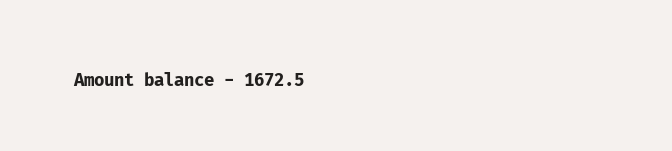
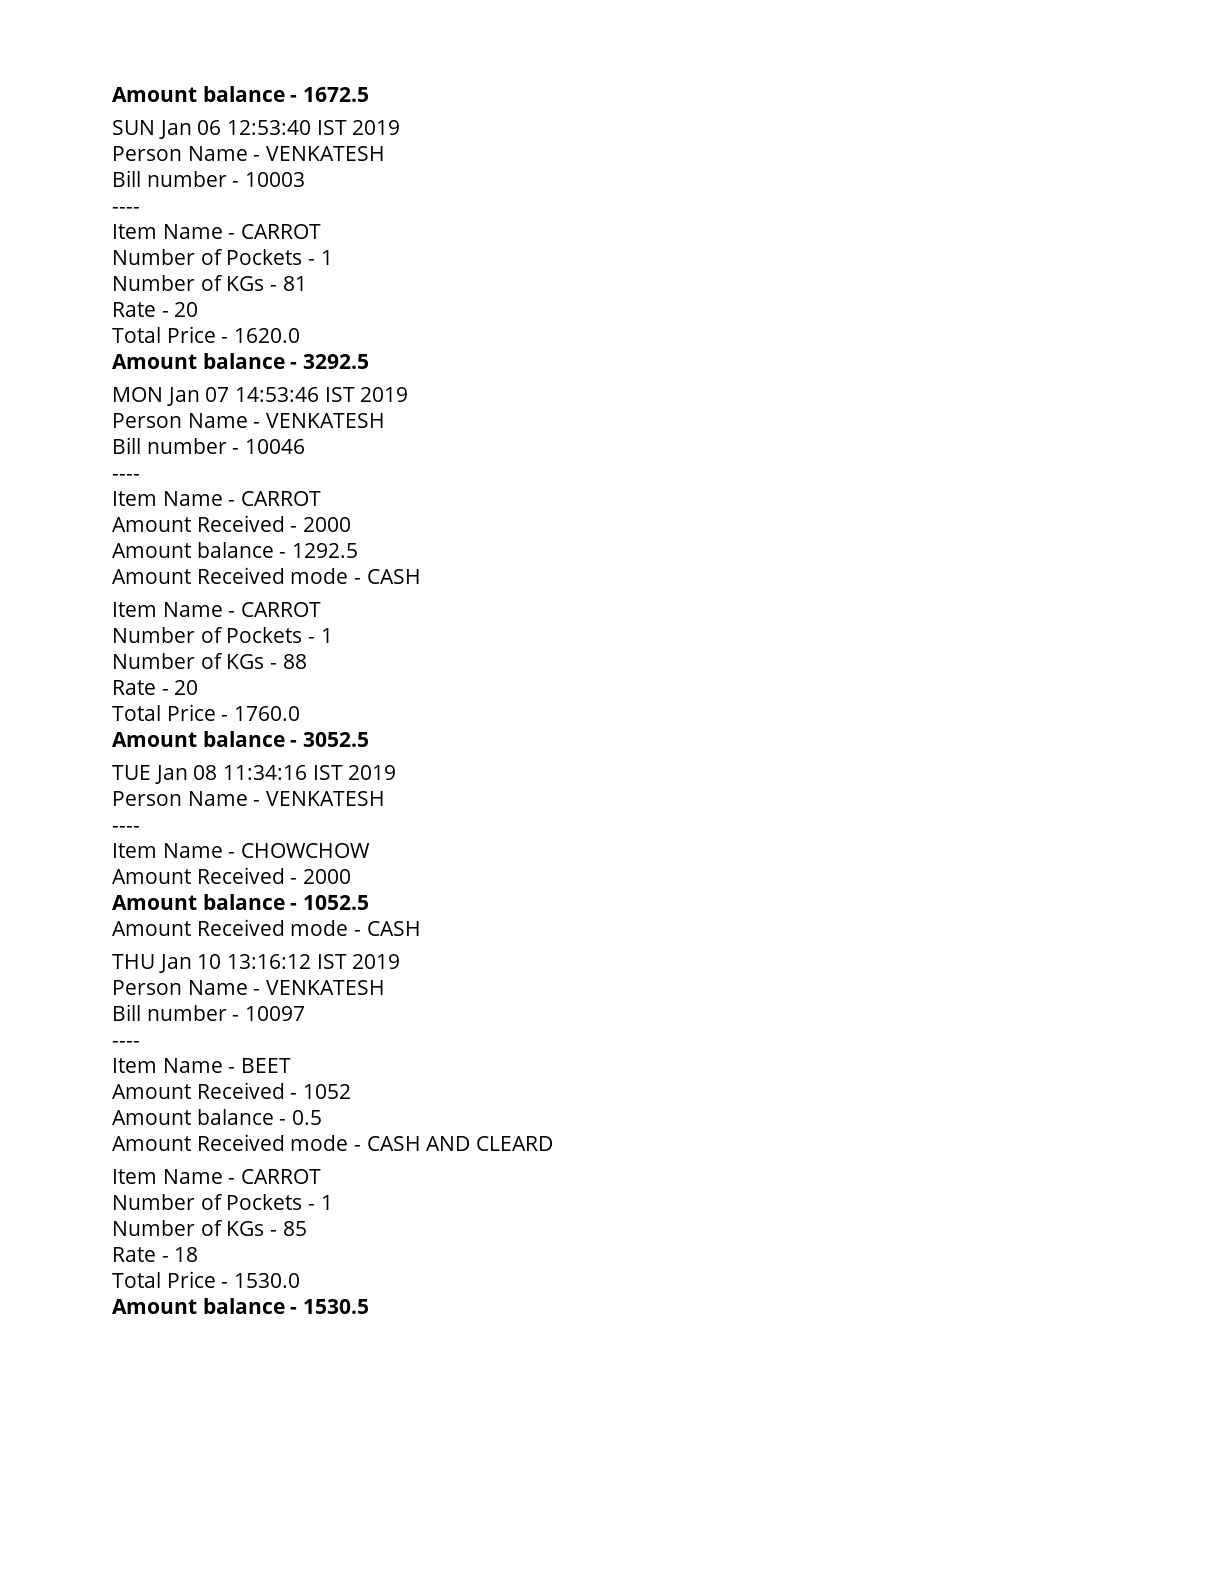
(304, 79) none -> [112,120,401,139] [112,146,386,161] [112,170,306,187] [112,207,140,213] [112,224,322,239] [112,249,333,265] [112,275,307,291] [112,302,199,317] [112,326,300,343] [112,353,370,369] [112,387,409,406] [112,413,386,428] [112,437,306,454] [112,474,140,480] [112,491,322,506] [112,515,352,532] [112,542,359,558] [112,567,421,584] [112,602,322,617] [112,627,333,643] [112,653,307,669] [112,680,199,695] [112,704,300,721] [112,731,370,747] [112,765,397,784] [112,791,386,806] [112,826,140,832] [112,843,371,858] [112,867,352,884] [112,894,370,910] [112,919,421,936] [112,954,401,973] [112,980,386,995] [112,1004,306,1021] [112,1041,140,1047] [112,1058,292,1073] [112,1082,352,1099] [112,1109,323,1125] [112,1134,554,1151] [112,1169,322,1184] [112,1194,333,1210] [112,1220,307,1236] [112,1247,199,1262] [112,1271,300,1288] [112,1298,370,1314] // SUN Jan 06 12:53:40 IST 2019 // Person Name - VENKATESH // Bill number - 10003 // ---- // Item Name - CARROT // Number of Pockets - 1 // Number of KGs - 81 // Rate - 20 // Total Price - 1620.0 // Amount balance - 3292.5 // MON Jan 07 14:53:46 IST 2019 // Person Name - VENKATESH // Bill number - 10046 // ---- // Item Name - CARROT // Amount Received - 2000 // Amount balance - 1292.5 // Amount Received mode - CASH // Item Name - CARROT // Number of Pockets - 1 // Number of KGs - 88 // Rate - 20 // Total Price - 1760.0 // Amount balance - 3052.5 // TUE Jan 08 11:34:16 IST 2019 // Person Name - VENKATESH // ---- // Item Name - CHOWCHOW // Amount Received - 2000 // Amount balance - 1052.5 // Amount Received mode - CASH // THU Jan 10 13:16:12 IST 2019 // Person Name - VENKATESH // Bill number - 10097 // ---- // Item Name - BEET // Amount Received - 1052 // Amount balance - 0.5 // Amount Received mode - CASH AND CLEARD // Item Name - CARROT // Number of Pockets - 1 // Number of KGs - 85 // Rate - 18 // Total Price - 1530.0 // Amount balance - 1530.5

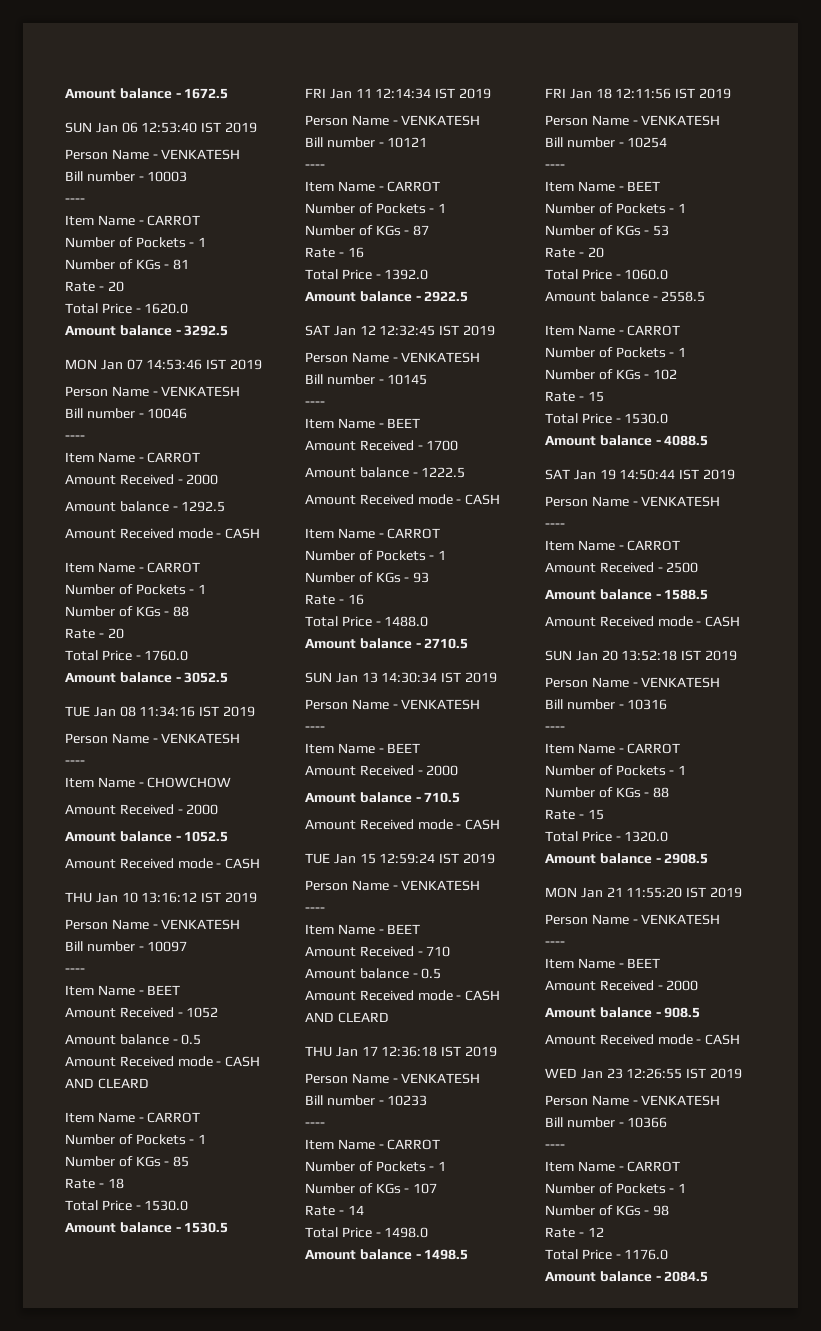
(370, 1306) none -> [305,88,491,99] [305,115,481,126] [305,137,428,148] [305,164,325,169] [305,181,441,192] [305,203,447,214] [305,225,430,236] [305,247,364,258] [305,269,429,280] [305,291,469,302] [305,325,495,336] [305,352,481,363] [305,374,428,385] [305,401,325,406] [305,418,421,429] [305,440,459,451] [305,467,466,478] [305,494,501,505] [305,528,441,539] [305,550,447,561] [305,572,430,583] [305,594,364,605] [305,616,429,627] [305,638,469,649] [305,672,497,683] [305,699,481,710] [305,726,325,731] [305,743,421,754] [305,765,459,776] [305,792,461,803] [305,819,501,830] [305,853,495,864] [305,880,481,891] [305,907,325,912] [305,924,421,935] [305,946,451,957] [305,968,442,979] [305,990,501,1001] [305,1012,389,1023] [305,1046,497,1057] [305,1073,481,1084] [305,1095,428,1106] [305,1122,325,1127] [305,1139,441,1150] [305,1161,447,1172] [305,1183,438,1194] [305,1205,364,1216] [305,1227,429,1238] [305,1249,469,1260] [545,88,731,99] [545,115,721,126] [545,137,668,148] [545,164,565,169] [545,181,661,192] [545,203,687,214] [545,225,670,236] [545,247,604,258] [545,269,669,280] [545,291,706,302] [545,325,681,336] [545,347,687,358] [545,369,678,380] [545,391,604,402] [545,413,669,424] [545,435,709,446] [545,469,735,480] [545,496,721,507] [545,523,565,528] [545,540,681,551] [545,562,699,573] [545,589,709,600] [545,616,741,627] [545,650,737,661] [545,677,721,688] [545,699,668,710] [545,726,565,731] [545,743,681,754] [545,765,687,776] [545,787,670,798] [545,809,604,820] [545,831,669,842] [545,853,709,864] [545,887,742,898] [545,914,721,925] [545,941,565,946] [545,958,661,969] [545,980,699,991] [545,1007,701,1018] [545,1034,741,1045] [545,1068,742,1079] [545,1095,721,1106] [545,1117,668,1128] [545,1144,565,1149] [545,1161,681,1172] [545,1183,687,1194] [545,1205,670,1216] [545,1227,604,1238] [545,1249,669,1260] [545,1271,709,1282] // FRI Jan 11 12:14:34 IST 2019 // Person Name - VENKATESH // Bill number - 10121 // ---- // Item Name - CARROT // Number of Pockets - 1 // Number of KGs - 87 // Rate - 16 // Total Price - 1392.0 // Amount balance - 2922.5 // SAT Jan 12 12:32:45 IST 2019 // Person Name - VENKATESH // Bill number - 10145 // ---- // Item Name - BEET // Amount Received - 1700 // Amount balance - 1222.5 // Amount Received mode - CASH // Item Name - CARROT // Number of Pockets - 1 // Number of KGs - 93 // Rate - 16 // Total Price - 1488.0 // Amount balance - 2710.5 // SUN Jan 13 14:30:34 IST 2019 // Person Name - VENKATESH // ---- // Item Name - BEET // Amount Received - 2000 // Amount balance - 710.5 // Amount Received mode - CASH // TUE Jan 15 12:59:24 IST 2019 // Person Name - VENKATESH // ---- // Item Name - BEET // Amount Received - 710 // Amount balance - 0.5 // Amount Received mode - CASH AND CLEARD // THU Jan 17 12:36:18 IST 2019 // Person Name - VENKATESH // Bill number - 10233 // ---- // Item Name - CARROT // Number of Pockets - 1 // Number of KGs - 107 // Rate - 14 // Total Price - 1498.0 // Amount balance - 1498.5 // FRI Jan 18 12:11:56 IST 2019 // Person Name - VENKATESH // Bill number - 10254 // ---- // Item Name - BEET // Number of Pockets - 1 // Number of KGs - 53 // Rate - 20 // Total Price - 1060.0 // Amount balance - 2558.5 // Item Name - CARROT // Number of Pockets - 1 // Number of KGs - 102 // Rate - 15 // Total Price - 1530.0 // Amount balance - 4088.5 // SAT Jan 19 14:50:44 IST 2019 // Person Name - VENKATESH // ---- // Item Name - CARROT // Amount Received - 2500 // Amount balance - 1588.5 // Amount Received mode - CASH // SUN Jan 20 13:52:18 IST 2019 // Person Name - VENKATESH // Bill number - 10316 // ---- // Item Name - CARROT // Number of Pockets - 1 // Number of KGs - 88 // Rate - 15 // Total Price - 1320.0 // Amount balance - 2908.5 // MON Jan 21 11:55:20 IST 2019 // Person Name - VENKATESH // ---- // Item Name - BEET // Amount Received - 2000 // Amount balance - 908.5 // Amount Received mode - CASH // WED Jan 23 12:26:55 IST 2019 // Person Name - VENKATESH // Bill number - 10366 // ---- // Item Name - CARROT // Number of Pockets - 1 // Number of KGs - 98 // Rate - 12 // Total Price - 1176.0 // Amount balance - 2084.5

